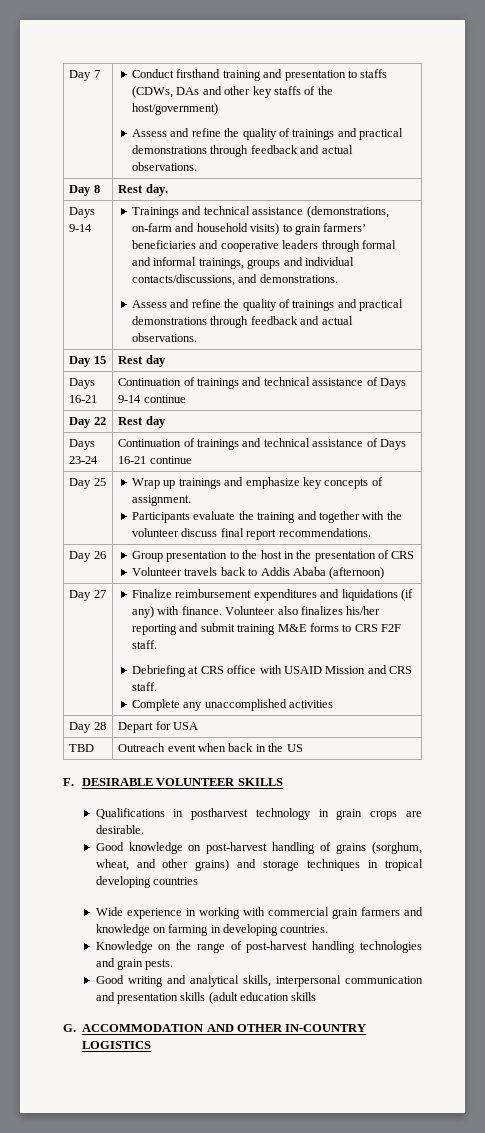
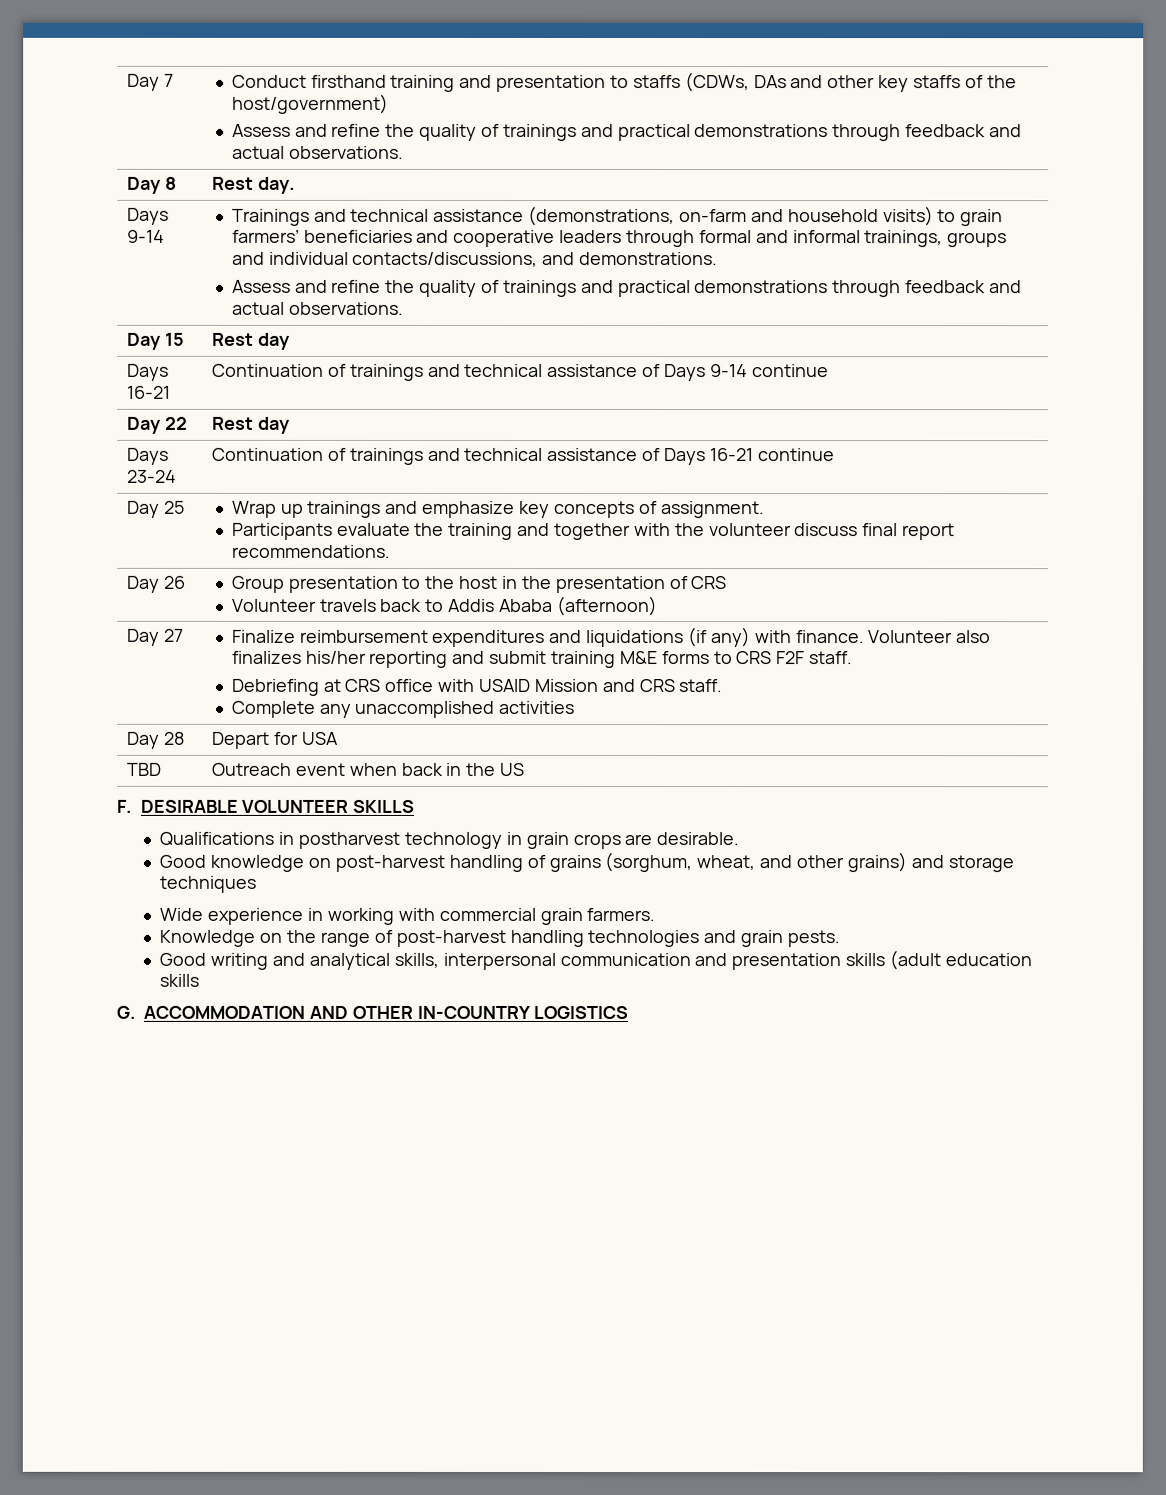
[368,859,423,871] [95,876,198,888] in tropical developing countries -> (257, 884) none
[360,907,424,916] [95,924,329,936] farmers and knowledge on farming in developing countries. -> [586,908,656,922] farmers.

